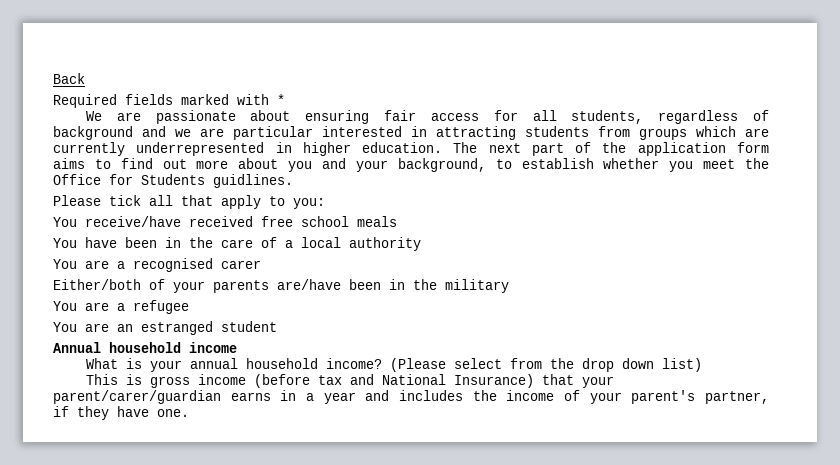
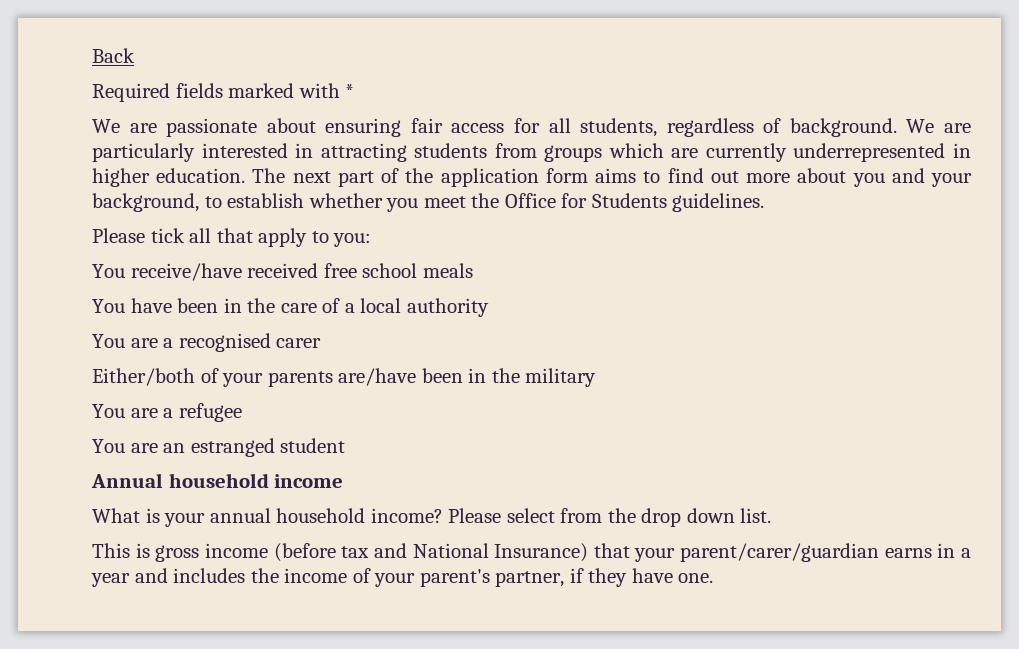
[53,126,313,140] background and we are particular -> [789,118,971,137] [92,143,195,162] background. We are particularly
[213,174,293,188] guidlines. -> [672,193,765,212] guidelines.
[390,358,447,372] (Please -> [448,508,502,523] Please
[662,358,703,372] list) -> [740,508,772,523] list.

